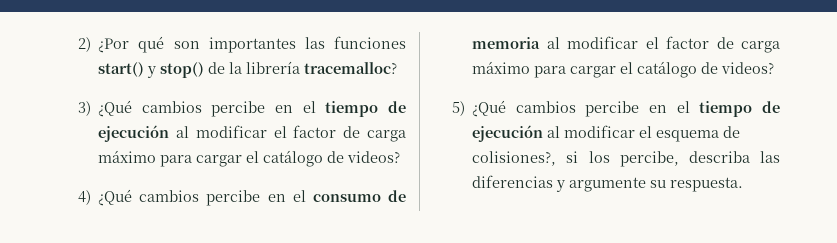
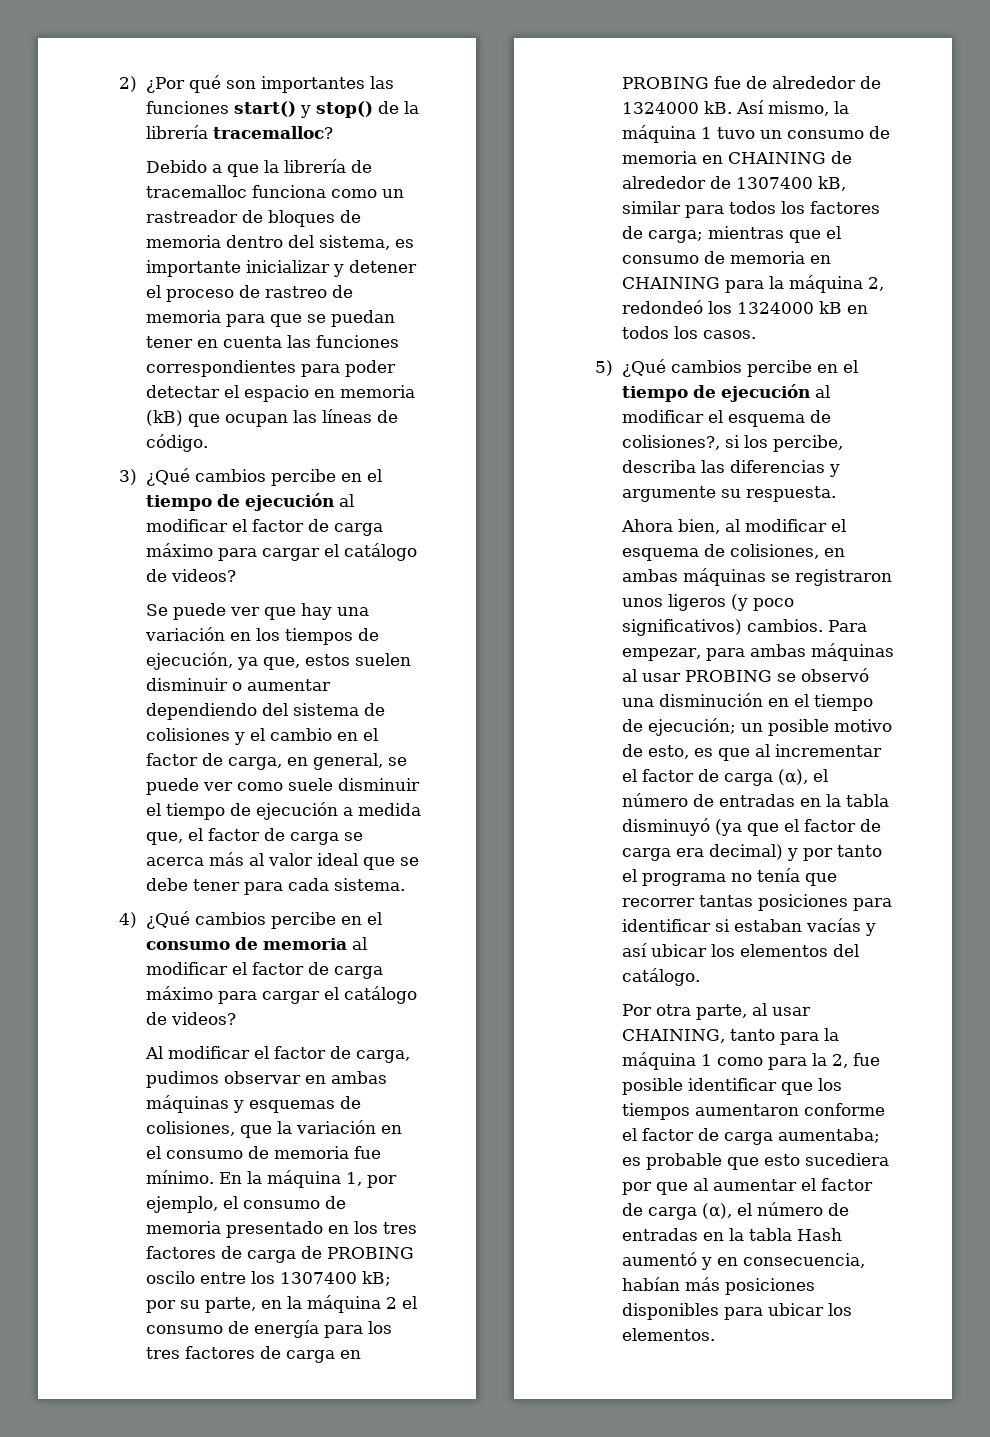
(398, 68) none -> [145,159,372,177] [145,185,404,198] [145,210,361,227] [145,235,414,250] [145,260,417,277] [145,285,353,302] [145,310,395,327] [145,335,399,348] [145,360,396,377] [145,385,415,402] [145,409,398,427] [145,434,208,452] // Debido a que la librería de tracemalloc funciona como un rastreador de bloques de memoria dentro del sistema, es importante inicializar y detener el proceso de rastreo de memoria para que se puedan tener en cuenta las funciones correspondientes para poder detectar el espacio en memoria (kB) que ocupan las líneas de código.
(401, 157) none -> [145,603,369,620] [144,627,379,645] [145,652,411,670] [145,678,331,691] [145,703,385,720] [145,728,378,745] [145,753,407,770] [145,778,420,795] [145,802,421,820] [145,828,363,845] [145,852,419,870] [145,878,405,895] // Se puede ver que hay una variación en los tiempos de ejecución, ya que, estos suelen disminuir o aumentar dependiendo del sistema de colisiones y el cambio en el factor de carga, en general, se puede ver como suele disminuir el tiempo de ejecución a medida que, el factor de carga se acerca más al valor ideal que se debe tener para cada sistema.
(775, 68) none -> [144,1046,410,1063] [145,1071,387,1088] [145,1095,361,1113] [145,1120,402,1138] [145,1146,381,1159] [145,1170,397,1188] [145,1196,346,1213] [145,1221,417,1238] [145,1246,414,1263] [145,1271,391,1286] [145,1295,417,1313] [145,1320,392,1338] [145,1346,361,1363] [621,76,881,89] [621,100,849,116] [621,125,890,143] [621,151,852,164] [621,176,846,191] [621,201,880,218] [621,226,841,243] [621,251,831,264] [621,275,884,293] [621,300,868,314] [621,326,756,339] // Al modificar el factor de carga, pudimos observar en ambas máquinas y esquemas de colisiones, que la variación en el consumo de memoria fue mínimo. En la máquina 1, por ejemplo, el consumo de memoria presentado en los tres factores de carga de PROBING oscilo entre los 1307400 kB; por su parte, en la máquina 2 el consumo de energía para los tres factores de carga en PROBING fue de alrededor de 1324000 kB. Así mismo, la máquina 1 tuvo un consumo de memoria en CHAINING de alrededor de 1307400 kB, similar para todos los factores de carga; mientras que el consumo de memoria en CHAINING para la máquina 2, redondeó los 1324000 kB en todos los casos.
(744, 184) none -> [620,519,846,534] [621,544,845,561] [621,568,892,586] [621,594,794,611] [621,619,867,636] [621,643,894,661] [621,668,869,682] [621,693,873,711] [621,718,892,736] [621,744,882,761] [621,769,828,786] [621,793,889,807] [621,818,881,836] [621,844,882,861] [621,868,837,886] [621,894,892,911] [621,918,876,936] [621,943,859,957] [621,968,700,986] [621,1003,811,1020] [621,1028,839,1045] [621,1052,880,1070] [621,1078,842,1095] [621,1103,885,1120] [621,1128,880,1145] [621,1153,889,1170] [621,1178,873,1195] [621,1202,849,1220] [621,1228,842,1241] [621,1252,865,1270] [621,1277,815,1295] [621,1303,852,1320] [621,1328,715,1341] // Ahora bien, al modificar el esquema de colisiones, en ambas máquinas se registraron unos ligeros (y poco significativos) cambios. Para empezar, para ambas máquinas al usar PROBING se observó una disminución en el tiempo de ejecución; un posible motivo de esto, es que al incrementar el factor de carga (α), el número de entradas en la tabla disminuyó (ya que el factor de carga era decimal) y por tanto el programa no tenía que recorrer tantas posiciones para identificar si estaban vacías y así ubicar los elementos del catálogo. // Por otra parte, al usar CHAINING, tanto para la máquina 1 como para la 2, fue posible identificar que los tiempos aumentaron conforme el factor de carga aumentaba; es probable que esto sucediera por que al aumentar el factor de carga (α), el número de entradas en la tabla Hash aumentó y en consecuencia, habían más posiciones disponibles para ubicar los elementos.

